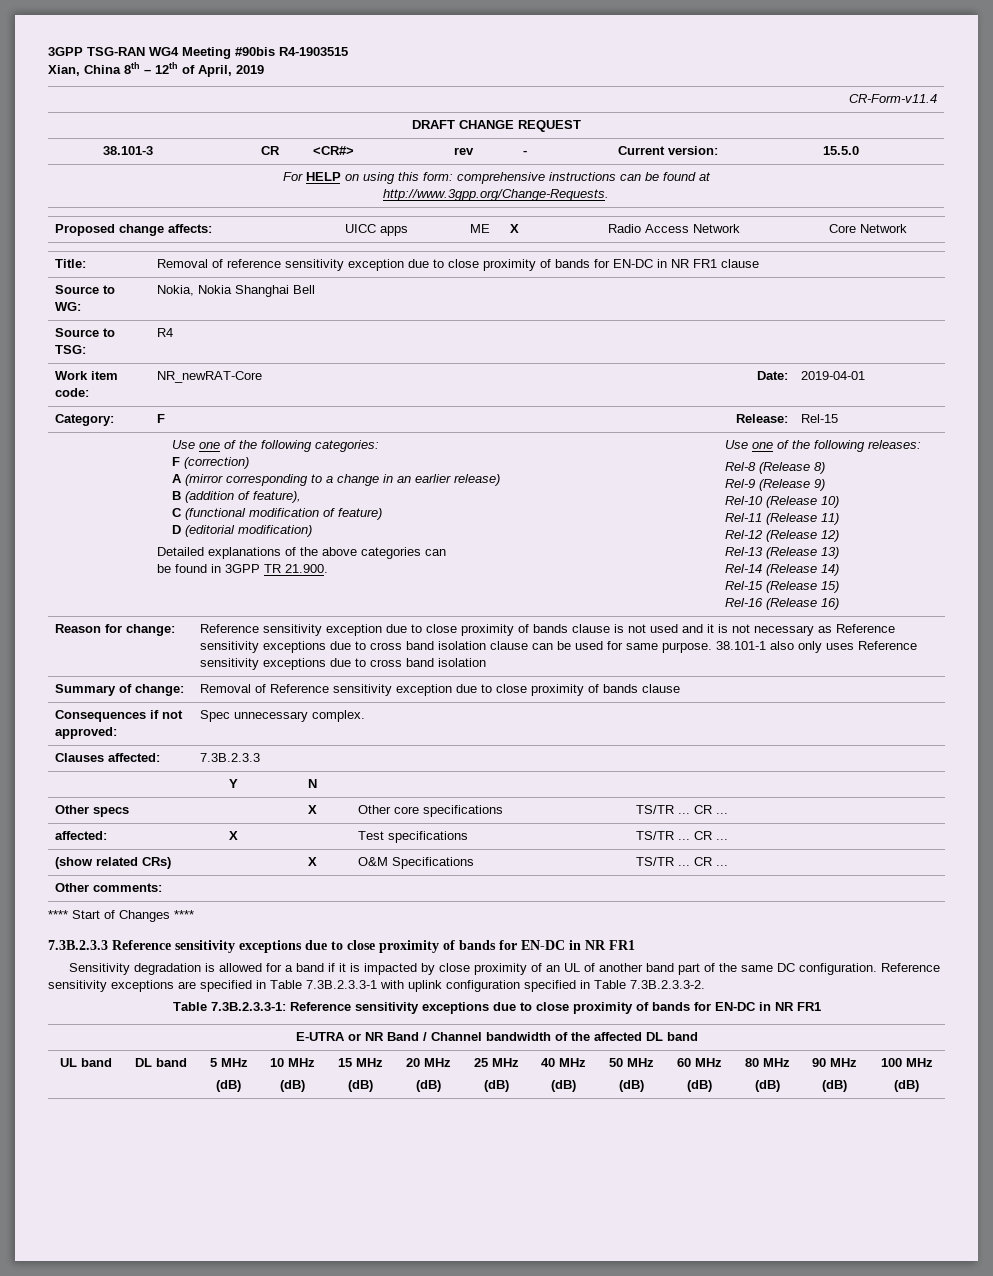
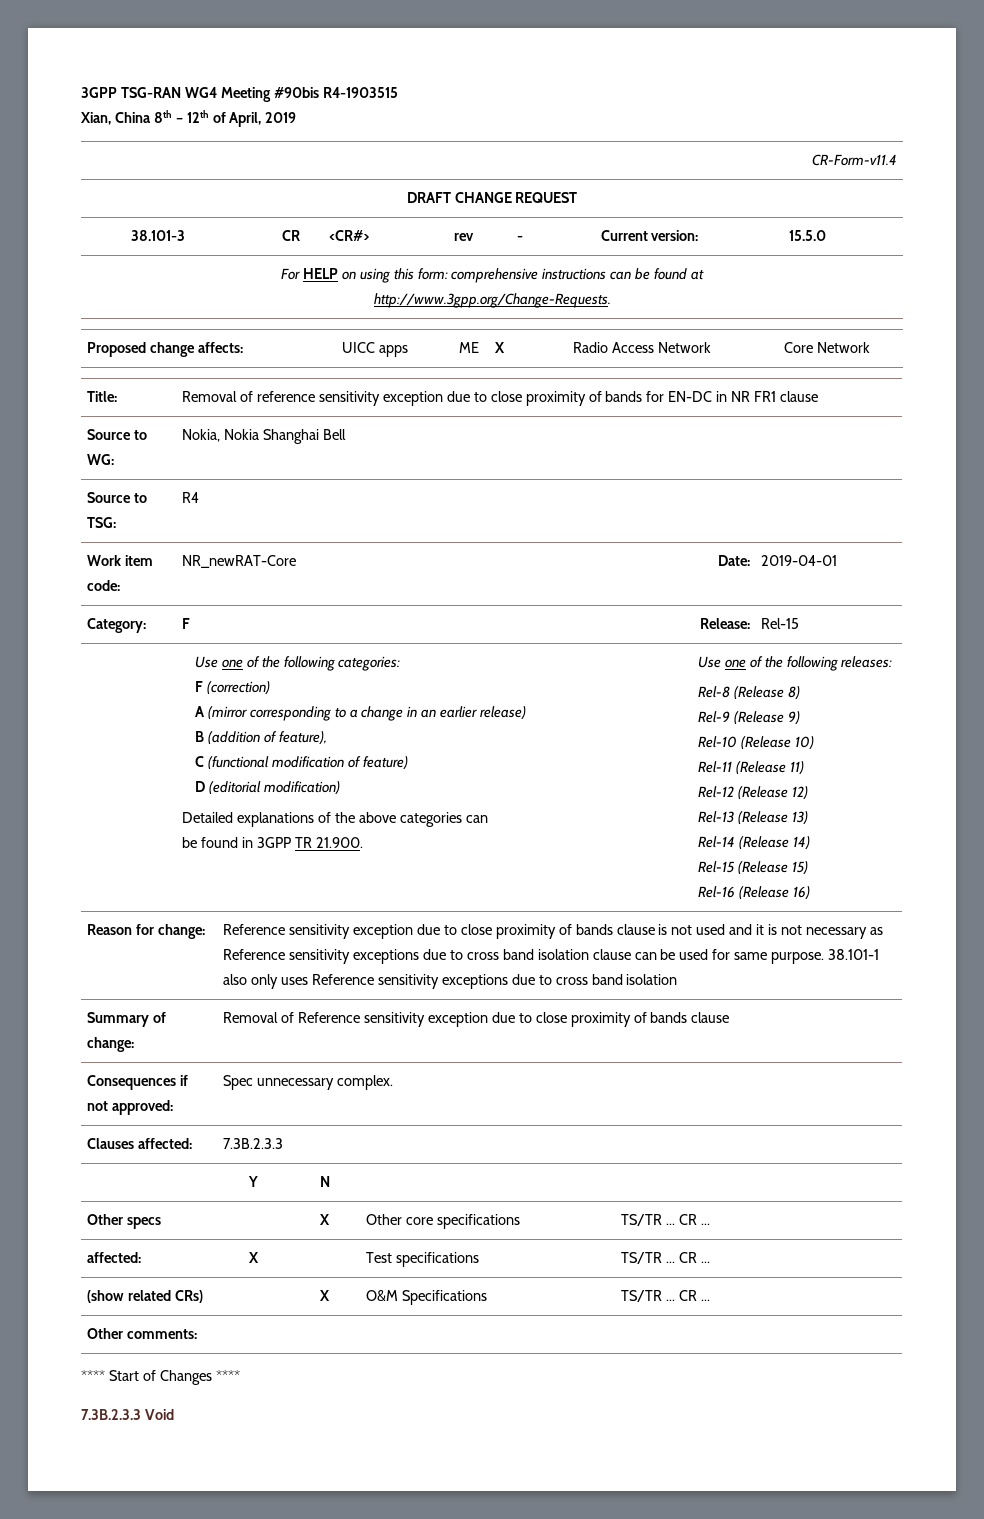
[112,940,635,953] [68,963,940,975] [48,980,705,992] [172,1002,821,1014] [295,1032,698,1041] [60,1058,112,1067] [135,1058,187,1067] [209,1058,248,1067] [216,1080,241,1092] [270,1058,315,1067] [280,1080,305,1092] [338,1058,383,1067] [348,1080,373,1092] [406,1058,451,1067] [416,1080,441,1092] [473,1058,519,1067] [483,1080,509,1092] [541,1058,586,1067] [551,1080,576,1092] [609,1058,654,1067] [619,1080,644,1092] [677,1058,722,1067] [687,1080,712,1092] [744,1058,790,1067] [754,1080,780,1092] [812,1058,857,1067] [822,1080,847,1092] [880,1058,933,1067] [894,1080,919,1092] Reference sensitivity exceptions due to close proximity of bands for EN-DC in NR FR1 // Sensitivity degradation is allowed for a band if it is impacted by close proximity of an UL of another band part of the same DC configuration. Reference sensitivity exceptions are specified in Table 7.3B.2.3.3-1 with uplink configuration specified in Table 7.3B.2.3.3-2. // Table 7.3B.2.3.3-1: Reference sensitivity exceptions due to close proximity of bands for EN-DC in NR FR1 // E-UTRA or NR Band / Channel bandwidth of the affected DL band // UL band | DL band | 5 MHz // (dB) | 10 MHz // (dB) | 15 MHz // (dB) | 20 MHz // (dB) | 25 MHz // (dB) | 40 MHz // (dB) | 50 MHz // (dB) | 60 MHz // (dB) | 80 MHz // (dB) | 90 MHz // (dB) | 100 MHz // (dB) -> [144,1409,174,1420] Void

